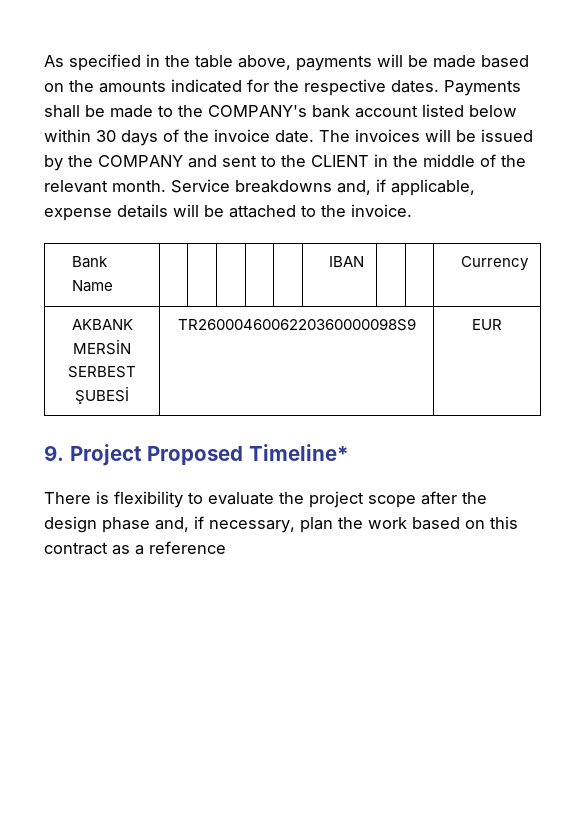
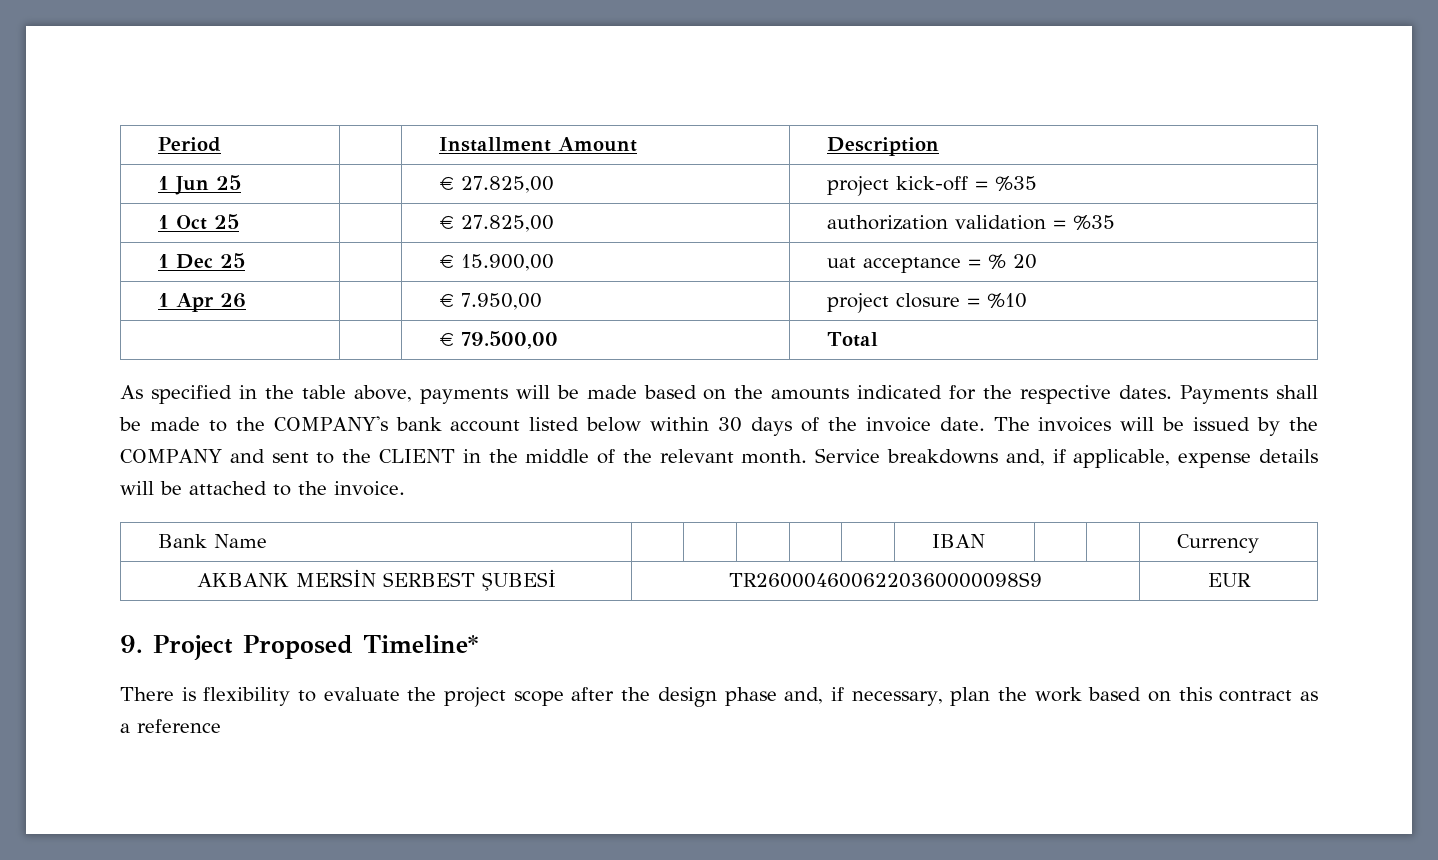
(44, 61) none -> [157,137,221,152] [438,137,637,152] [826,137,939,156] [157,175,241,195] [438,176,554,193] [826,176,1037,196] [157,214,239,230] [438,215,554,232] [826,215,1115,230] [157,253,245,269] [438,254,554,271] [826,254,1037,273] [157,293,246,312] [438,293,542,310] [826,293,1027,313] [438,331,558,349] [826,332,878,347] Period | | Installment Amount | Description // 1 Jun 25 | | € 27.825,00 | project kick-off = %35 // 1 Oct 25 | | € 27.825,00 | authorization validation = %35 // 1 Dec 25 | | € 15.900,00 | uat acceptance = % 20 // 1 Apr 26 | | € 7.950,00 | project closure = %10 // | | € 79.500,00 | Total //

